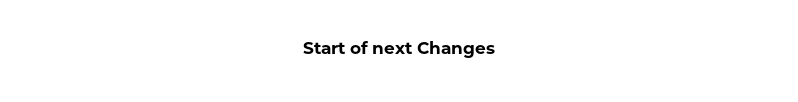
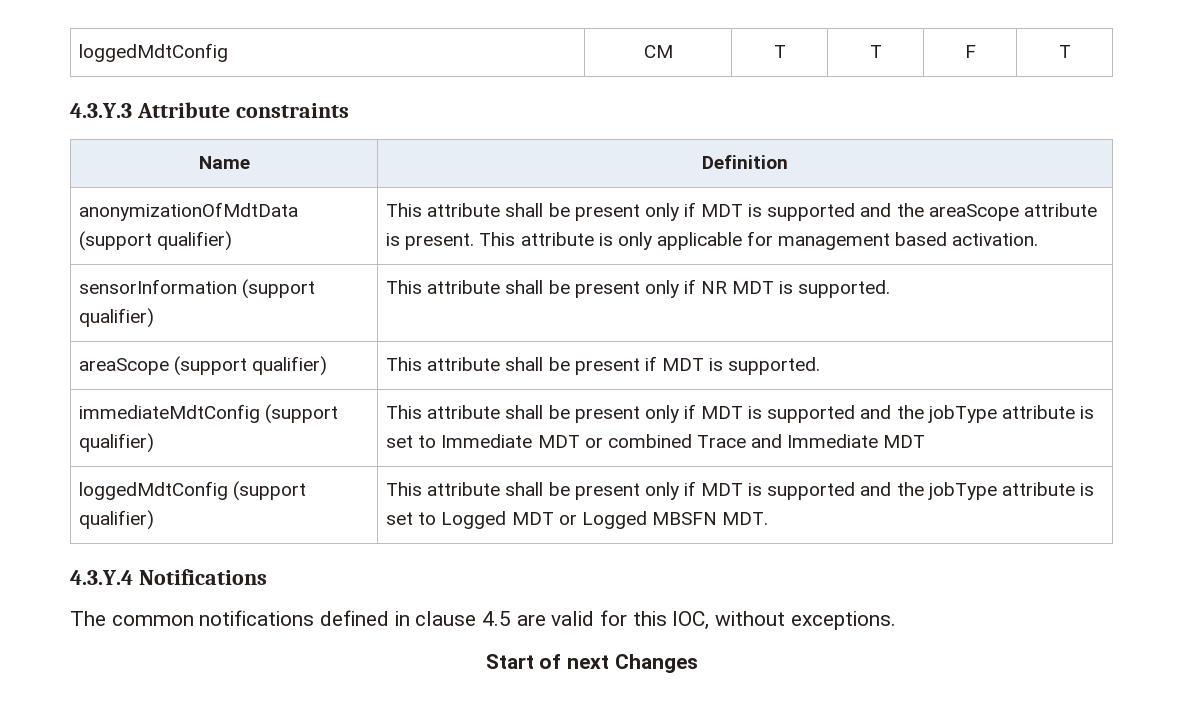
(303, 48) none -> [79,43,229,62] [643,45,673,58] [773,45,786,58] [869,45,882,58] [964,45,976,58] [1058,45,1071,58] [70,102,349,118] [198,156,250,169] [701,155,788,169] [79,202,299,221] [79,231,233,251] [386,202,1097,221] [386,231,1039,250] [79,279,316,299] [79,308,155,328] [386,279,891,298] [79,356,328,376] [386,356,821,375] [79,404,339,424] [79,433,155,453] [386,404,1095,423] [386,434,926,448] [79,481,307,501] [79,510,155,530] [386,481,1095,500] [386,511,769,529] [70,569,267,585] [70,610,896,630] loggedMdtConfig | CM | T | T | F | T // 4.3.Y.3 Attribute constraints // Name | Definition // anonymizationOfMdtData (support qualifier) | This attribute shall be present only if MDT is supported and the areaScope attribute is present. This attribute is only applicable for management based activation. // sensorInformation (support qualifier) | This attribute shall be present only if NR MDT is supported. // areaScope (support qualifier) | This attribute shall be present if MDT is supported. // immediateMdtConfig (support qualifier) | This attribute shall be present only if MDT is supported and the jobType attribute is set to Immediate MDT or combined Trace and Immediate MDT // loggedMdtConfig (support qualifier) | This attribute shall be present only if MDT is supported and the jobType attribute is set to Logged MDT or Logged MBSFN MDT. // 4.3.Y.4 Notifications // The common notifications defined in clause 4.5 are valid for this IOC, without exceptions. //

